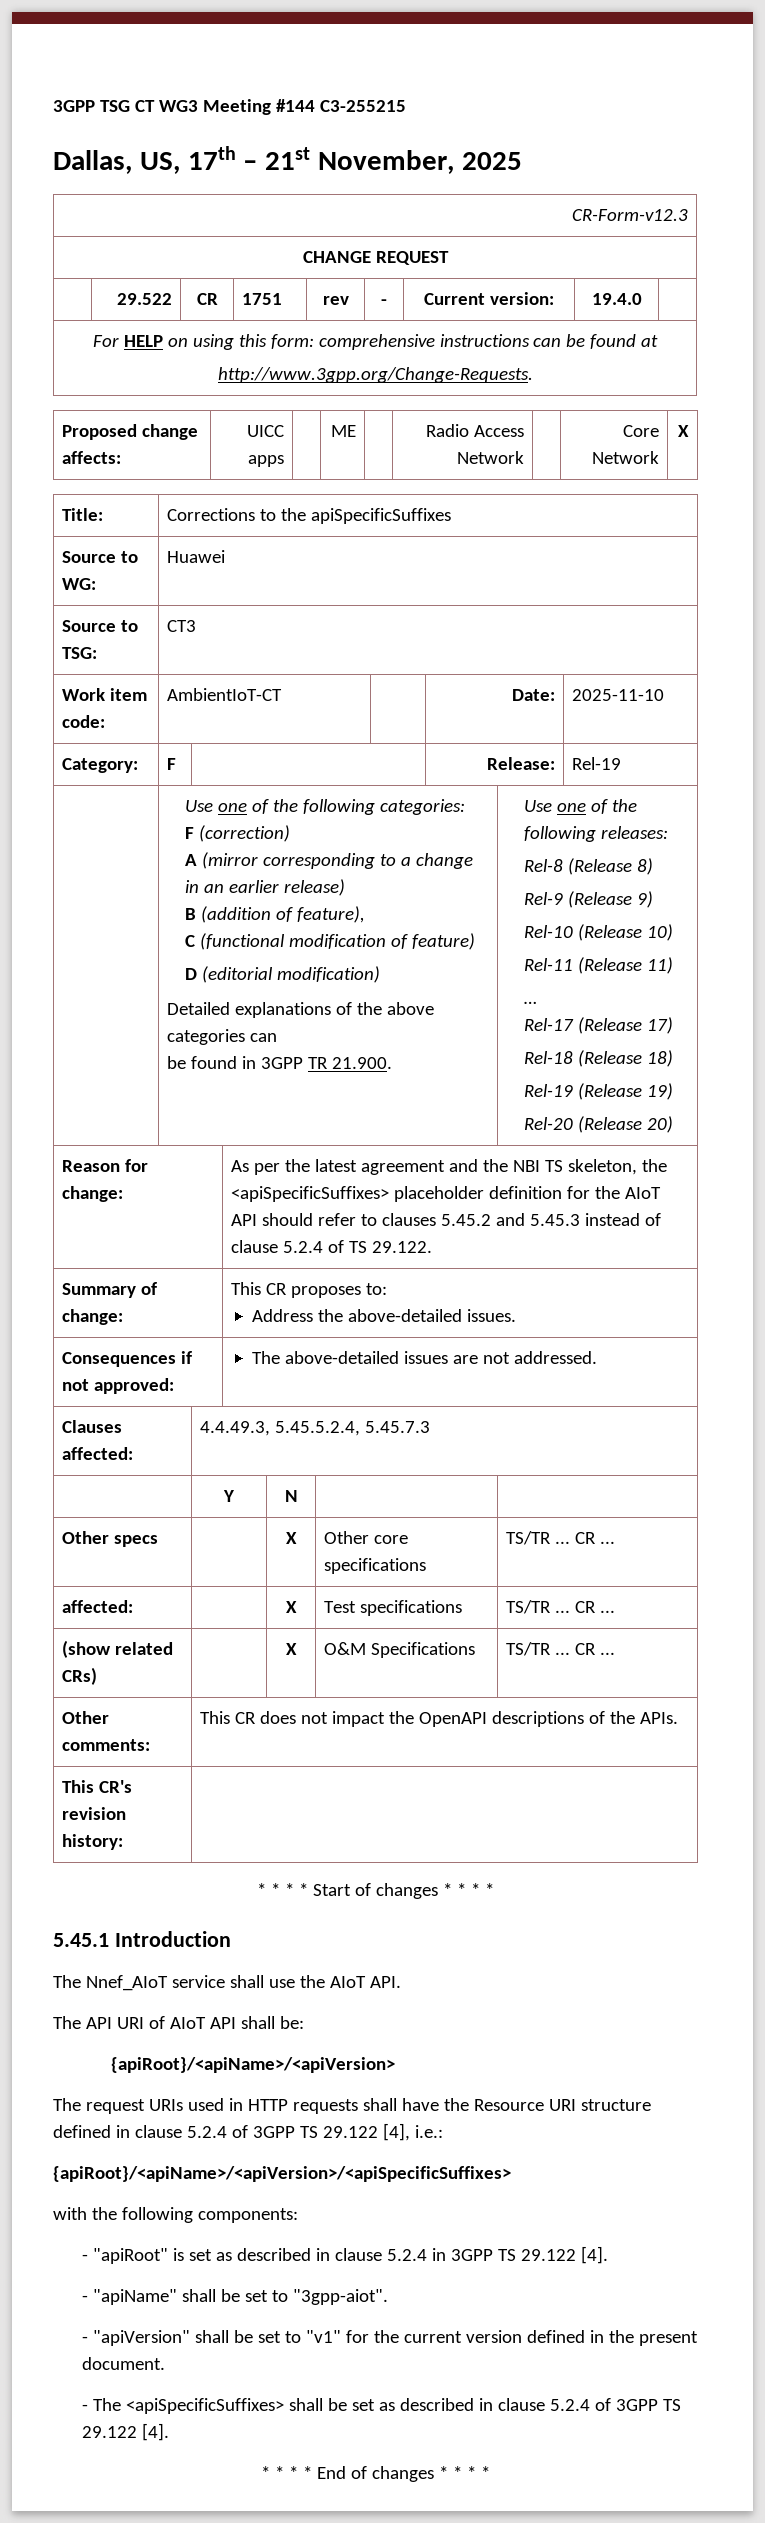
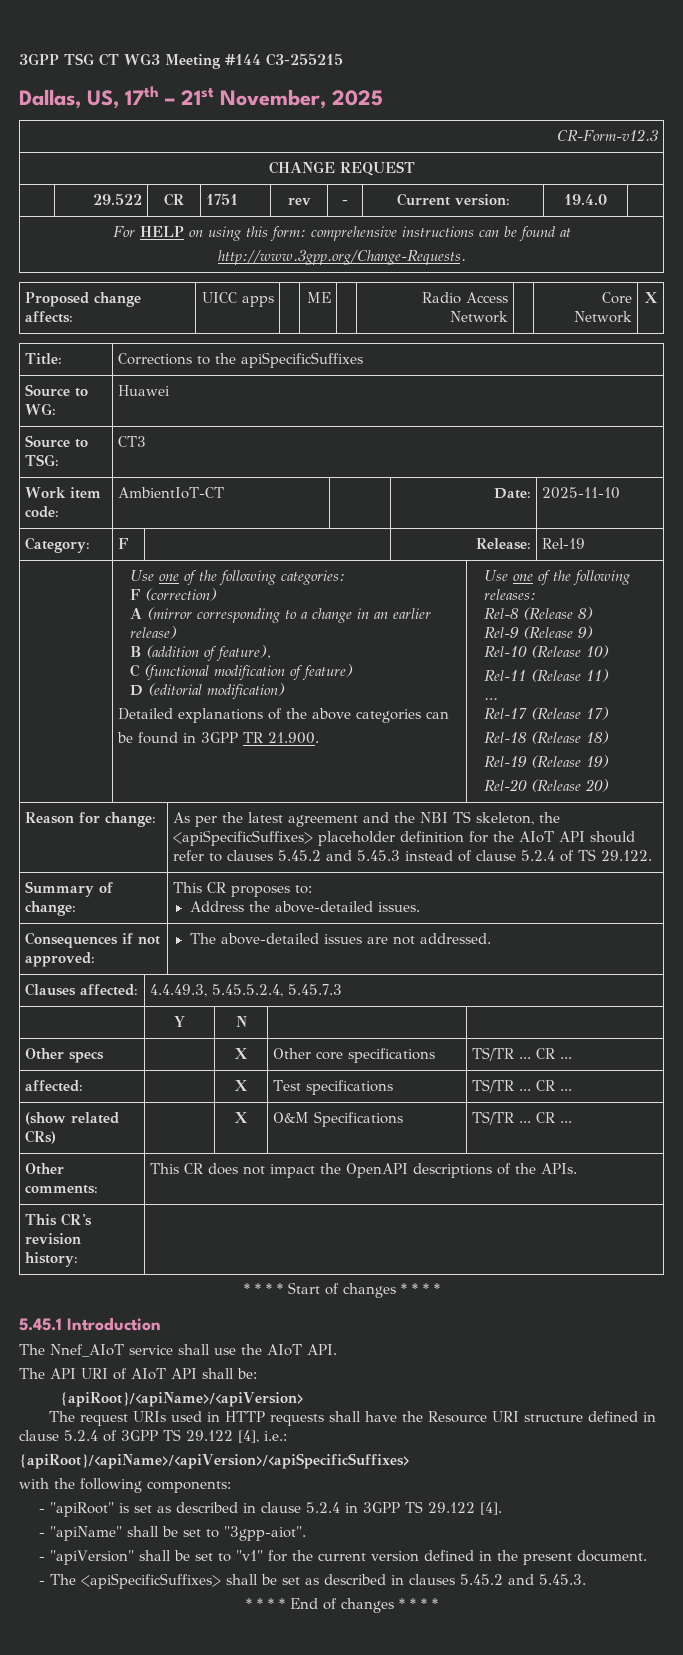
[497,2398,681,2411] [81,2423,169,2441] clause 5.2.4 of 3GPP TS 29.122 [4]. -> [409,1574,587,1585] clauses 5.45.2 and 5.45.3.

